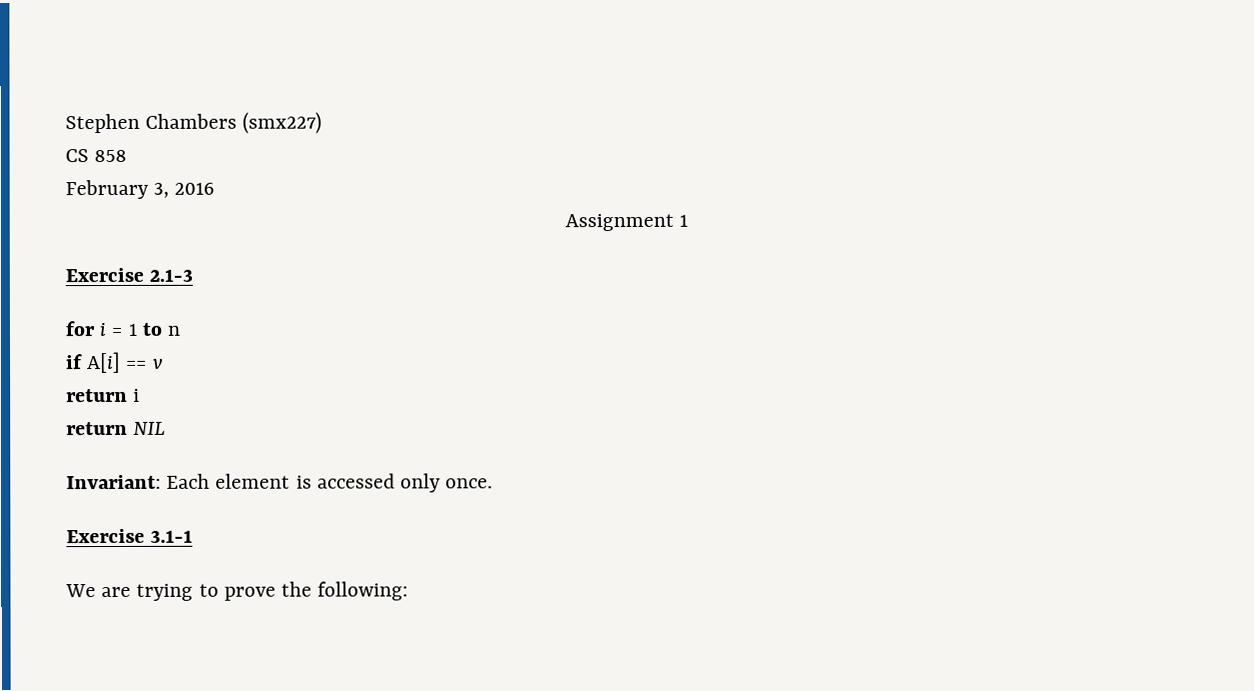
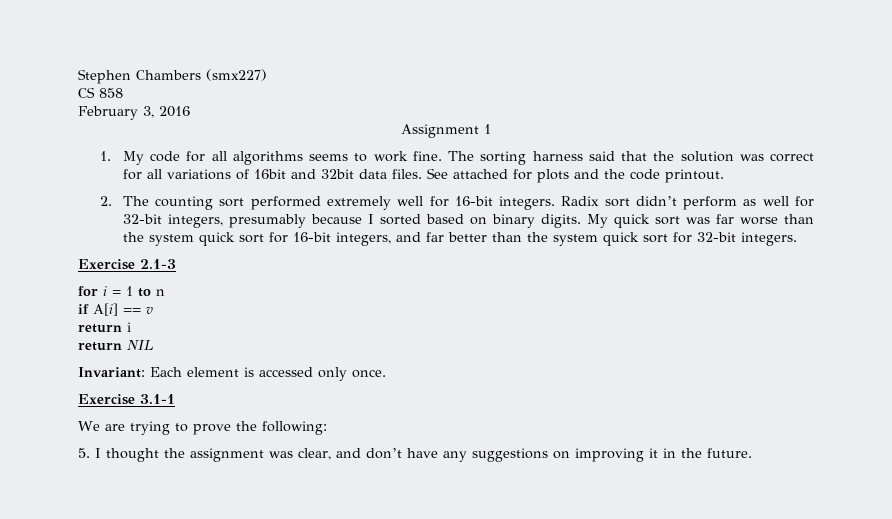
(689, 220) none -> [100,151,814,165] [122,168,724,183] [100,196,814,210] [122,214,815,228] [122,232,797,246] // 1. My code for all algorithms seems to work fine. The sorting harness said that the solution was correct for all variations of 16bit and 32bit data files. See attached for plots and the code printout. // 2. The counting sort performed extremely well for 16-bit integers. Radix sort didn’t perform as well for 32-bit integers, presumably because I sorted based on binary digits. My quick sort was far worse than the system quick sort for 16-bit integers, and far better than the system quick sort for 32-bit integers.
(409, 591) none -> [78,448,752,462] // 5. I thought the assignment was clear, and don’t have any suggestions on improving it in the future.

